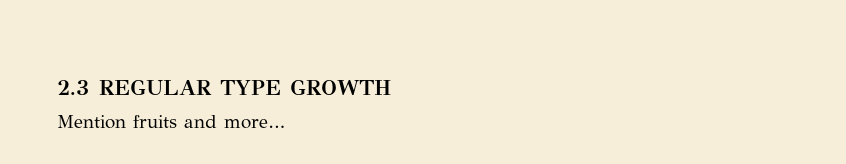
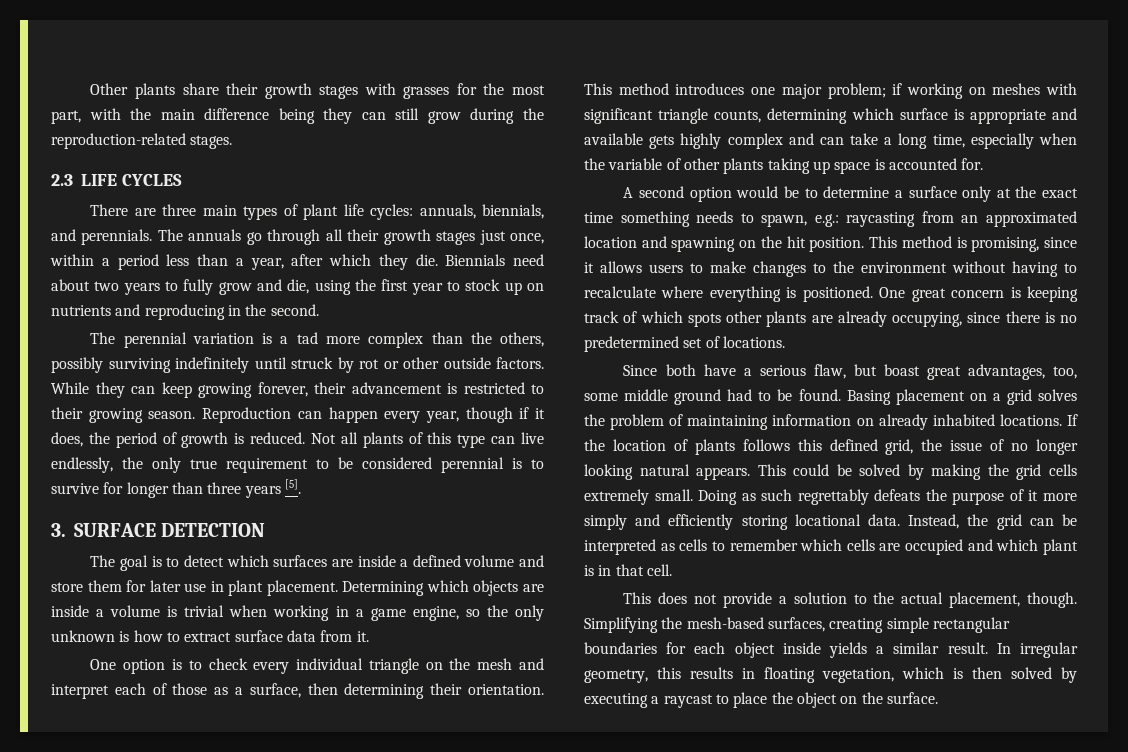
[57,79,391,95] [57,115,285,129] 2.3 REGULAR TYPE GROWTH // Mention fruits and more… -> [90,83,545,99] [51,108,545,124] [51,133,233,149] [51,174,182,186] [90,204,544,220] [51,229,544,245] [50,254,544,270] [51,279,544,295] [51,304,319,320] [90,332,544,348] [51,357,544,373] [51,382,544,398] [51,407,545,423] [51,432,544,448] [51,457,544,473] [51,479,301,498] [51,523,266,537] [90,555,544,571] [51,580,545,596] [51,605,545,621] [51,630,369,642] [90,658,544,674] [51,683,544,699] [584,83,1077,99] [584,108,1077,124] [584,133,1077,149] [584,158,984,174] [623,186,1079,202] [584,211,1077,227] [584,236,1077,252] [584,261,1077,277] [584,286,1078,302] [584,311,1077,327] [584,336,785,352] [623,364,1077,380] [584,389,1077,405] [584,414,1078,430] [584,439,1078,455] [584,464,1077,480] [584,489,1077,505] [584,514,1077,530] [584,539,1078,555] [584,564,672,576] [623,592,1077,608] [584,617,1010,633] [584,642,1078,658] [584,667,1077,683] [584,692,938,708] Other plants share their growth stages with grasses for the most part, with the main difference being they can still grow during the reproduction-related stages. // 2.3 LIFE CYCLES // There are three main types of plant life cycles: annuals, biennials, and perennials. The annuals go through all their growth stages just once, within a period less than a year, after which they die. Biennials need about two years to fully grow and die, using the first year to stock up on nutrients and reproducing in the second. // The perennial variation is a tad more complex than the others, possibly surviving indefinitely until struck by rot or other outside factors. While they can keep growing forever, their advancement is restricted to their growing season. Reproduction can happen every year, though if it does, the period of growth is reduced. Not all plants of this type can live endlessly, the only true requirement to be considered perennial is to survive for longer than three years [5]. // 3. SURFACE DETECTION // The goal is to detect which surfaces are inside a defined volume and store them for later use in plant placement. Determining which objects are inside a volume is trivial when working in a game engine, so the only unknown is how to extract surface data from it. // One option is to check every individual triangle on the mesh and interpret each of those as a surface, then determining their orientation. This method introduces one major problem; if working on meshes with significant triangle counts, determining which surface is appropriate and available gets highly complex and can take a long time, especially when the variable of other plants taking up space is accounted for. // A second option would be to determine a surface only at the exact time something needs to spawn, e.g.: raycasting from an approximated location and spawning on the hit position. This method is promising, since it allows users to make changes to the environment without having to recalculate where everything is positioned. One great concern is keeping track of which spots other plants are already occupying, since there is no predetermined set of locations. // Since both have a serious flaw, but boast great advantages, too, some middle ground had to be found. Basing placement on a grid solves the problem of maintaining information on already inhabited locations. If the location of plants follows this defined grid, the issue of no longer looking natural appears. This could be solved by making the grid cells extremely small. Doing as such regrettably defeats the purpose of it more simply and efficiently storing locational data. Instead, the grid can be interpreted as cells to remember which cells are occupied and which plant is in that cell. // This does not provide a solution to the actual placement, though. Simplifying the mesh-based surfaces, creating simple rectangular boundaries for each object inside yields a similar result. In irregular geometry, this results in floating vegetation, which is then solved by executing a raycast to place the object on the surface.

